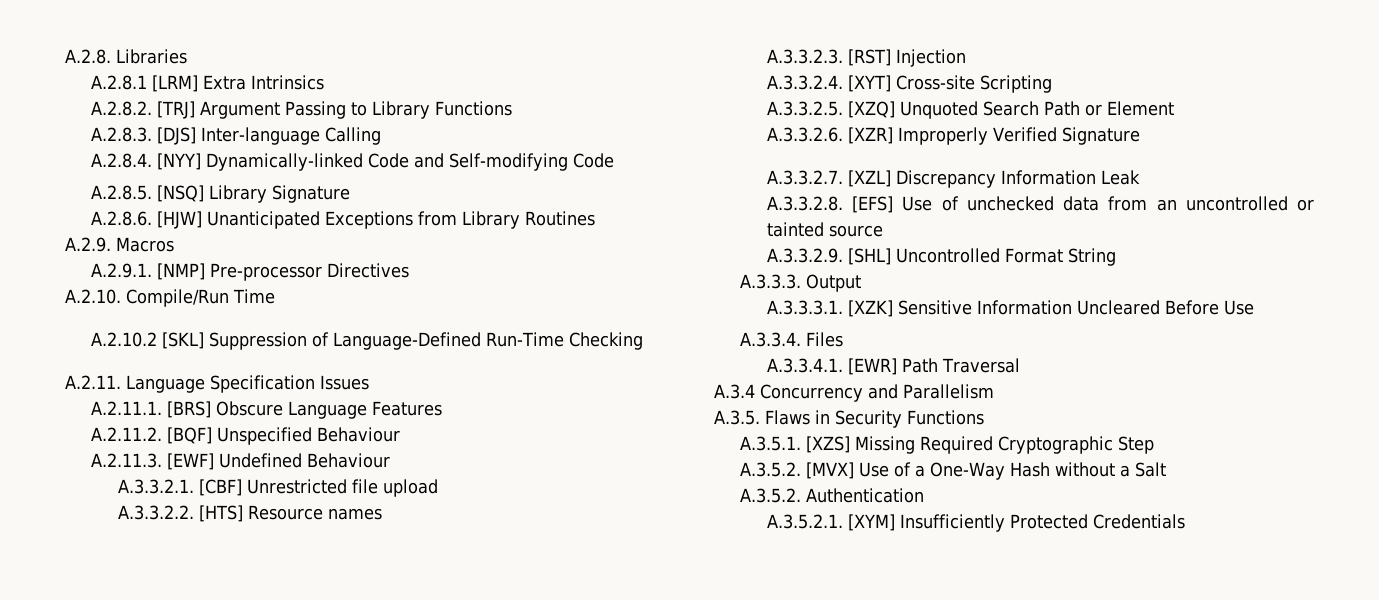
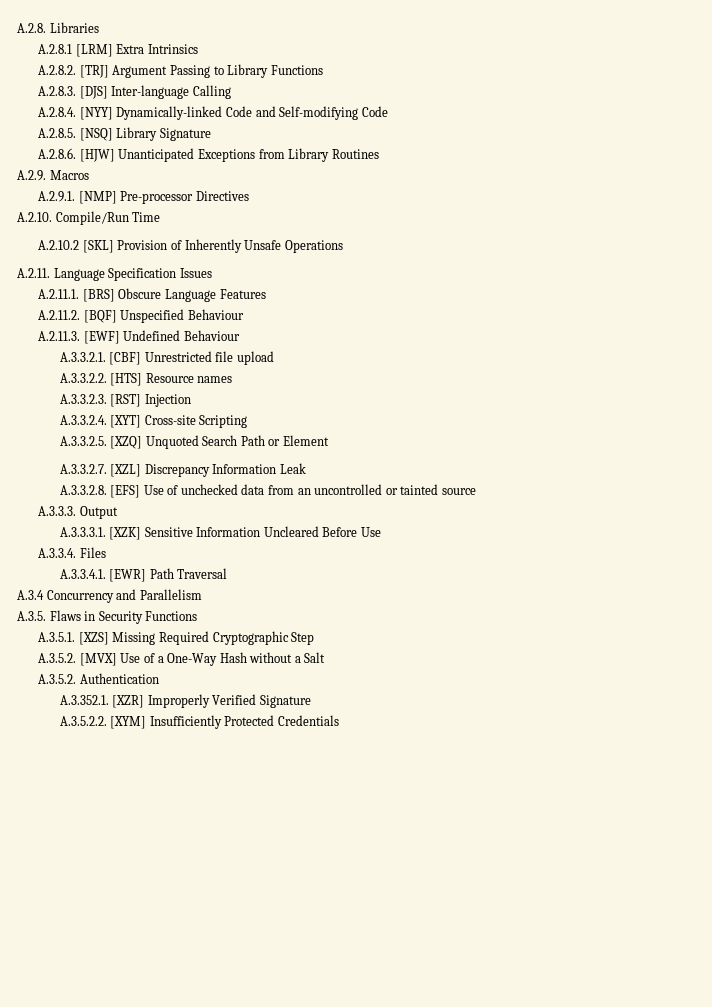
[209,332,644,350] Suppression of Language-Defined Run-Time Checking -> [117,239,343,253] Provision of Inherently Unsafe Operations
[766,127,1140,145] // A.3.3.2.6. [XZR] Improperly Verified Signature -> (329, 440) none
[766,248,1116,266] // A.3.3.2.9. [SHL] Uncontrolled Format String -> (476, 491) none
[766,514,843,529] A.3.5.2.1. -> [59,694,311,708] [59,716,107,726] A.3.352.1. [XZR] Improperly Verified Signature // A.3.5.2.2.

